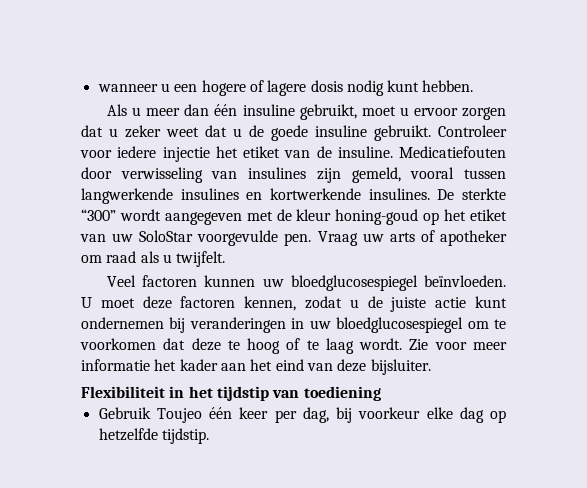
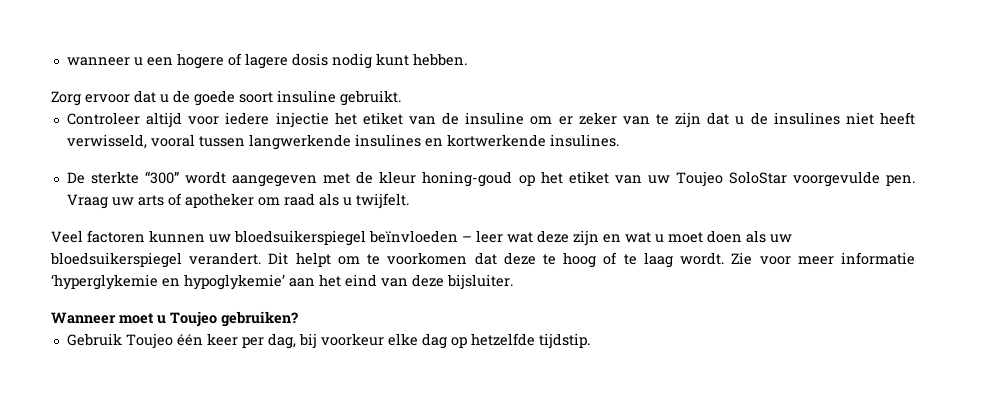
[106,104,506,120] [81,125,199,138] Als u meer dan één insuline gebruikt, moet u ervoor zorgen dat u zeker weet -> [51,91,130,106] Zorg ervoor
(308, 133) none -> [239,92,273,103] soort
[438,125,507,137] Controleer -> [66,112,183,128] // Controleer altijd
[337,146,506,158] [81,167,401,183] insuline. Medicatiefouten door verwisseling van insulines zijn gemeld, -> [465,112,916,128] [66,134,147,149] insuline om er zeker van te zijn dat u de insulines niet heeft verwisseld,
(430, 194) none -> (619, 140) //
(134, 237) none -> [675,171,723,187] Toujeo
[290,275,507,291] [81,296,508,312] [81,317,464,333] bloedglucosespiegel beïnvloeden. U moet deze factoren kennen, zodat u de juiste actie kunt ondernemen bij veranderingen in uw bloedglucosespiegel -> [234,230,792,246] [50,252,331,268] bloedsuikerspiegel beïnvloeden – leer wat deze zijn en wat u moet doen als uw bloedsuikerspiegel verandert. Dit helpt
[154,359,218,371] het kader -> [51,274,285,290] ‘hyperglykemie en hypoglykemie’
[81,386,381,401] Flexibiliteit in het tijdstip van toediening -> [51,311,298,327] Wanneer moet u Toujeo gebruiken?

